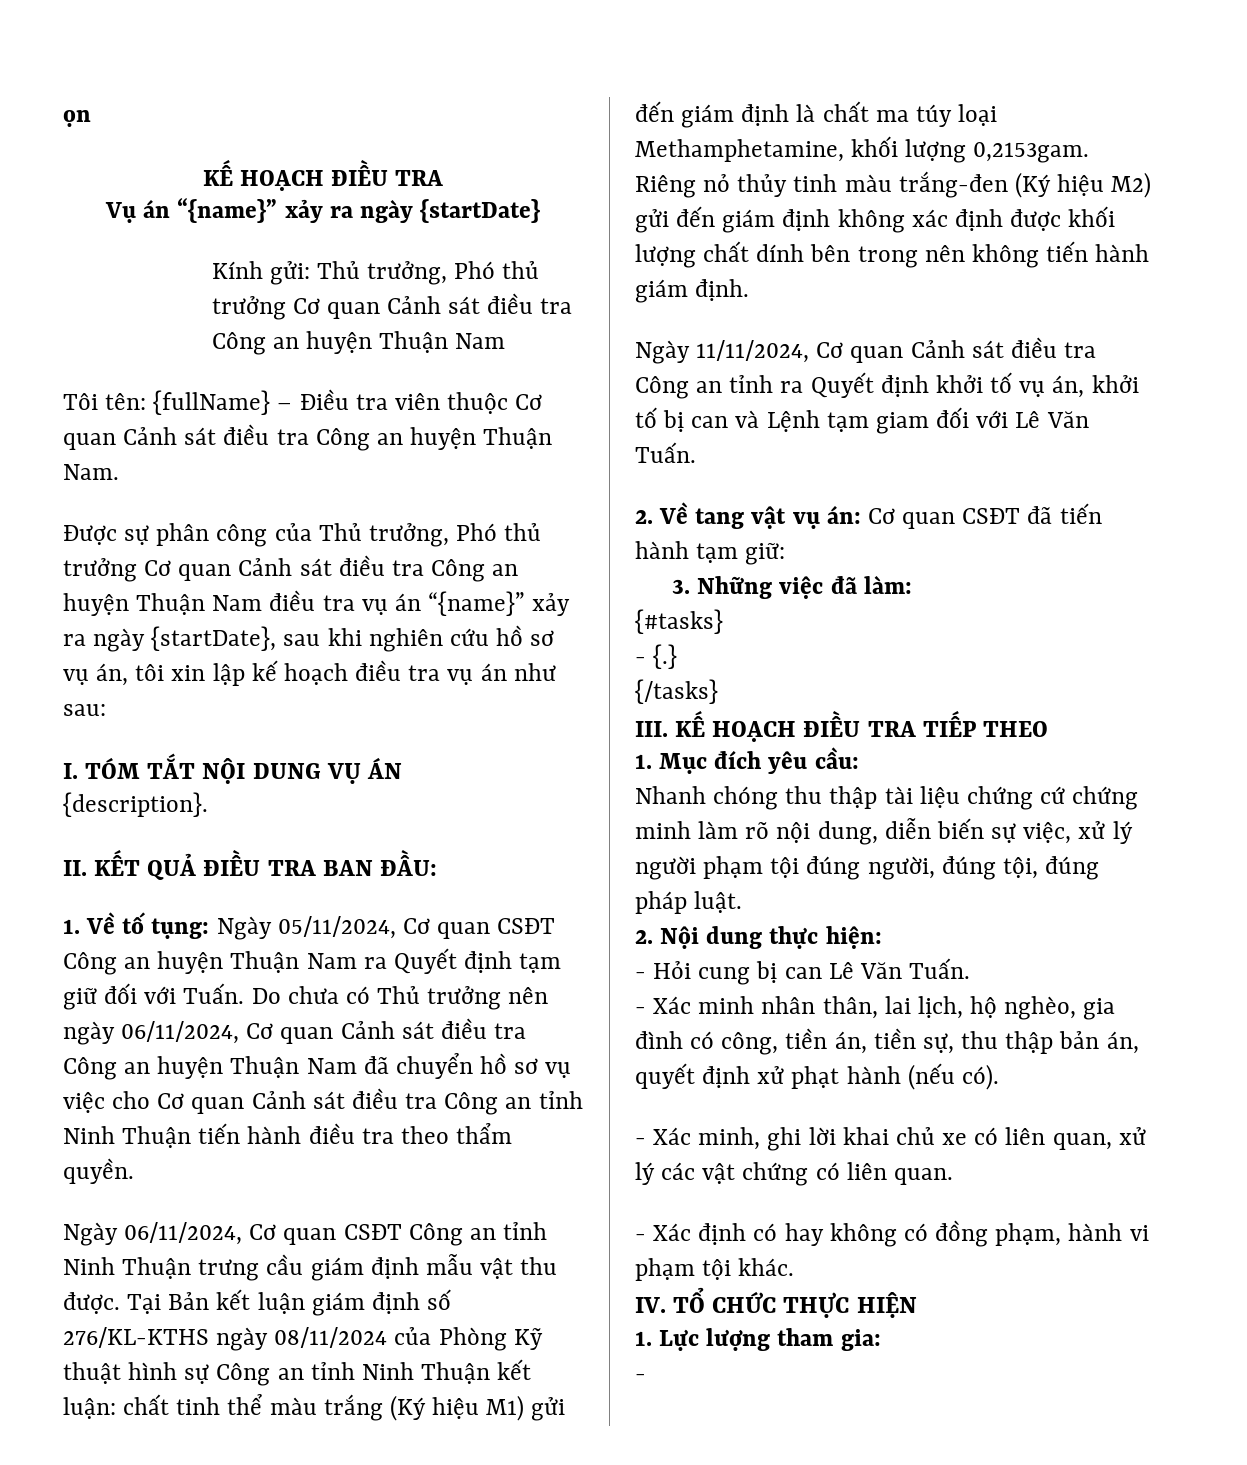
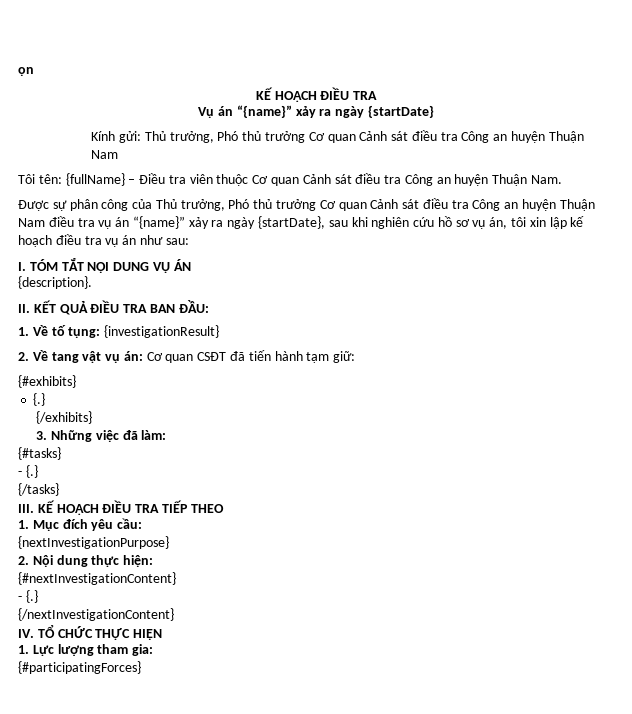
[216,916,556,940] [63,948,562,975] [63,983,549,1010] [63,1018,527,1045] [63,1053,572,1080] [63,1088,583,1115] [63,1123,513,1148] [63,1158,134,1184] [63,1222,548,1246] [63,1254,558,1281] [63,1289,452,1316] [63,1327,543,1351] [63,1359,532,1386] [63,1394,566,1421] [635,101,998,128] [635,136,1090,163] [635,171,1152,198] [635,206,1116,233] [635,241,1150,268] [635,279,750,303] [635,337,1097,364] [635,372,1139,399] [635,407,1089,434] [635,442,696,463] Ngày 05/11/2024, Cơ quan CSĐT Công an huyện Thuận Nam ra Quyết định tạm giữ đối với Tuấn. Do chưa có Thủ trưởng nên ngày 06/11/2024, Cơ quan Cảnh sát điều tra Công an huyện Thuận Nam đã chuyển hồ sơ vụ việc cho Cơ quan Cảnh sát điều tra Công an tỉnh Ninh Thuận tiến hành điều tra theo thẩm quyền. // Ngày 06/11/2024, Cơ quan CSĐT Công an tỉnh Ninh Thuận trưng cầu giám định mẫu vật thu được. Tại Bản kết luận giám định số 276/KL-KTHS ngày 08/11/2024 của Phòng Kỹ thuật hình sự Công an tỉnh Ninh Thuận kết luận: chất tinh thể màu trắng (Ký hiệu M1) gửi đến giám định là chất ma túy loại Methamphetamine, khối lượng 0,2153gam. Riêng nỏ thủy tinh màu trắng-đen (Ký hiệu M2) gửi đến giám định không xác định được khối lượng chất dính bên trong nên không tiến hành giám định. // Ngày 11/11/2024, Cơ quan Cảnh sát điều tra Công an tỉnh ra Quyết định khởi tố vụ án, khởi tố bị can và Lệnh tạm giam đối với Lê Văn Tuấn. -> [104,325,220,338] {investigationResult}
(786, 554) none -> [18,375,76,388] [33,393,46,406] [36,411,93,424] // {#exhibits} // {.} // {/exhibits}
[635,786,1139,810] [635,818,1133,845] [635,856,1100,880] [635,891,743,914] Nhanh chóng thu thập tài liệu chứng cứ chứng minh làm rõ nội dung, diễn biến sự việc, xử lý người phạm tội đúng người, đúng tội, đúng pháp luật. -> [18,536,169,549] {nextInvestigationPurpose}
[635,958,971,985] [635,996,1116,1020] [635,1028,1139,1055] [635,1063,999,1090] [635,1127,1146,1151] [635,1162,953,1186] [635,1220,1149,1247] [635,1258,795,1281] - Hỏi cung bị can Lê Văn Tuấn. // - Xác minh nhân thân, lai lịch, hộ nghèo, gia đình có công, tiền án, tiền sự, thu thập bản án, quyết định xử phạt hành (nếu có). // - Xác minh, ghi lời khai chủ xe có liên quan, xử lý các vật chứng có liên quan. // - Xác định có hay không có đồng phạm, hành vi phạm tội khác. -> [18,572,176,585] [18,590,38,603] [18,608,174,621] {#nextInvestigationContent} // - {.} // {/nextInvestigationContent}
[635,1374,646,1381] - -> [18,661,141,674] {#participatingForces}

